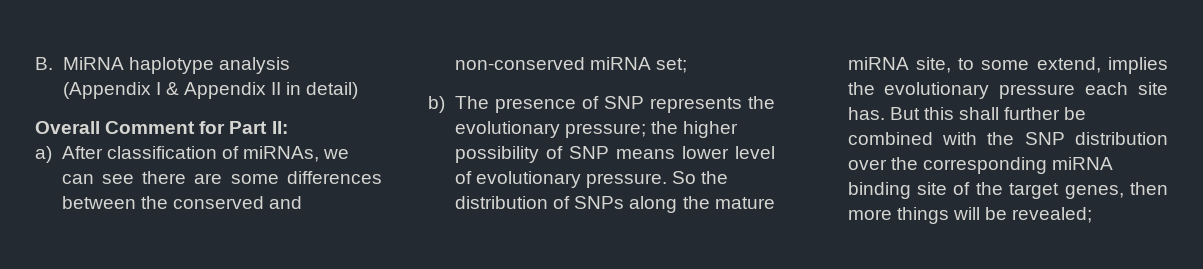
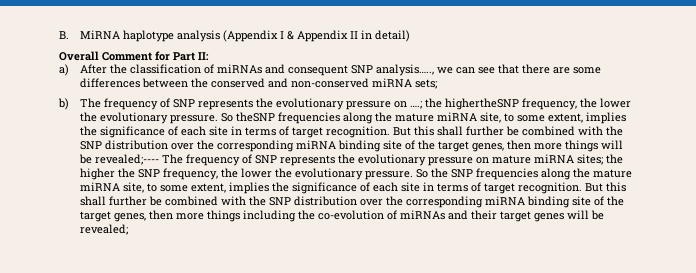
(103, 152) none -> [109,64,127,74] the
[242,146,319,162] miRNAs, -> [216,64,434,76] miRNAs and consequent SNP analysis…..,
(134, 179) none -> [497,64,519,74] that
[655,58,687,73] set; -> [414,79,437,89] sets;
[494,96,775,113] [454,121,738,138] [454,146,775,163] [454,171,729,188] [454,196,775,213] [847,57,1168,74] [847,82,1168,99] [847,107,885,120] presence of SNP represents the evolutionary pressure; the higher possibility of SNP means lower level of evolutionary pressure. So the distribution of SNPs along the mature miRNA site, to some extend, implies the evolutionary pressure each site has. -> [103,98,631,110] [79,112,626,124] [79,126,390,138] frequency of SNP represents the evolutionary pressure on ….; the highertheSNP frequency, the lower the evolutionary pressure. So theSNP frequencies along the mature miRNA site, to some extent, implies the significance of each site in terms of target recognition.
(1007, 213) none -> [94,154,623,166] [79,168,632,180] [79,182,626,194] [79,196,624,208] [79,210,604,222] revealed;---- The frequency of SNP represents the evolutionary pressure on mature miRNA sites; the higher the SNP frequency, the lower the evolutionary pressure. So the SNP frequencies along the mature miRNA site, to some extent, implies the significance of each site in terms of target recognition. But this shall further be combined with the SNP distribution over the corresponding miRNA binding site of the target genes, then more things including the co-evolution of miRNAs and their target genes will be

